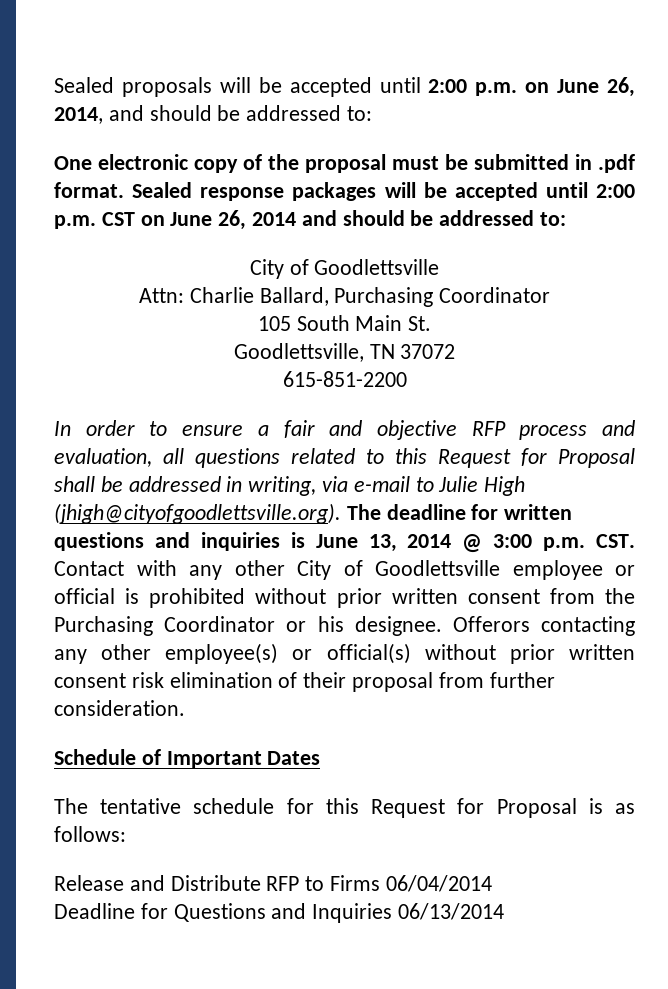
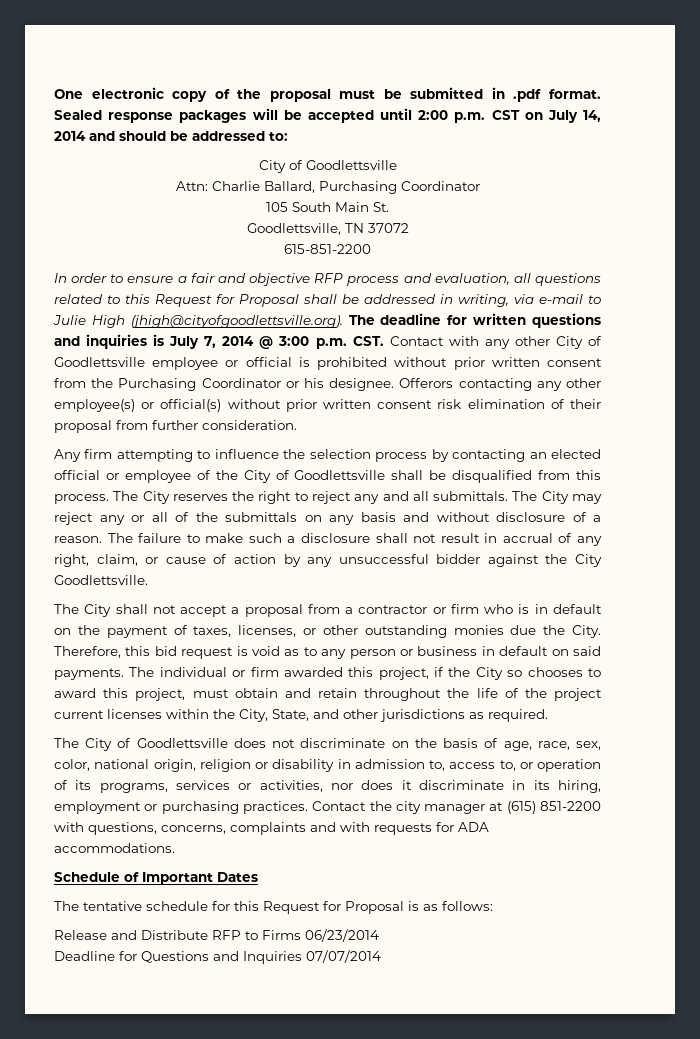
[54,77,635,97] [54,105,373,124] Sealed proposals will be accepted until 2:00 p.m. on June 26, 2014, and should be addressed to: // -> (54, 94) none
[170,210,247,230] June 26, -> [547,110,601,123] July 14,
[315,534,397,552] June 13, -> [169,336,217,349] July 7,
(185, 708) none -> [54,449,601,462] [54,470,601,483] [54,491,602,504] [54,512,601,525] [54,533,602,546] [54,554,602,567] [54,575,148,585] [54,604,602,617] [54,625,601,638] [54,646,601,659] [54,667,601,680] [54,688,602,701] [54,709,548,722] [54,738,601,751] [54,759,601,772] [54,780,601,793] [54,801,601,814] [54,822,489,835] [54,843,175,853] // Any firm attempting to influence the selection process by contacting an elected official or employee of the City of Goodlettsville shall be disqualified from this process. The City reserves the right to reject any and all submittals. The City may reject any or all of the submittals on any basis and without disclosure of a reason. The failure to make such a disclosure shall not result in accrual of any right, claim, or cause of action by any unsuccessful bidder against the City Goodlettsville. // The City shall not accept a proposal from a contractor or firm who is in default on the payment of taxes, licenses, or other outstanding monies due the City. Therefore, this bid request is void as to any person or business in default on said payments. The individual or firm awarded this project, if the City so chooses to award this project, must obtain and retain throughout the life of the project current licenses within the City, State, and other jurisdictions as required. // The City of Goodlettsville does not discriminate on the basis of age, race, sex, color, national origin, religion or disability in admission to, access to, or operation of its programs, services or activities, nor does it discriminate in its hiring, employment or purchasing practices. Contact the city manager at (615) 851-2200 with questions, concerns, complaints and with requests for ADA accommodations.
[385,875,492,892] 06/04/2014 -> [305,929,379,942] 06/23/2014
[398,903,505,920] 06/13/2014 -> [306,950,381,963] 07/07/2014

